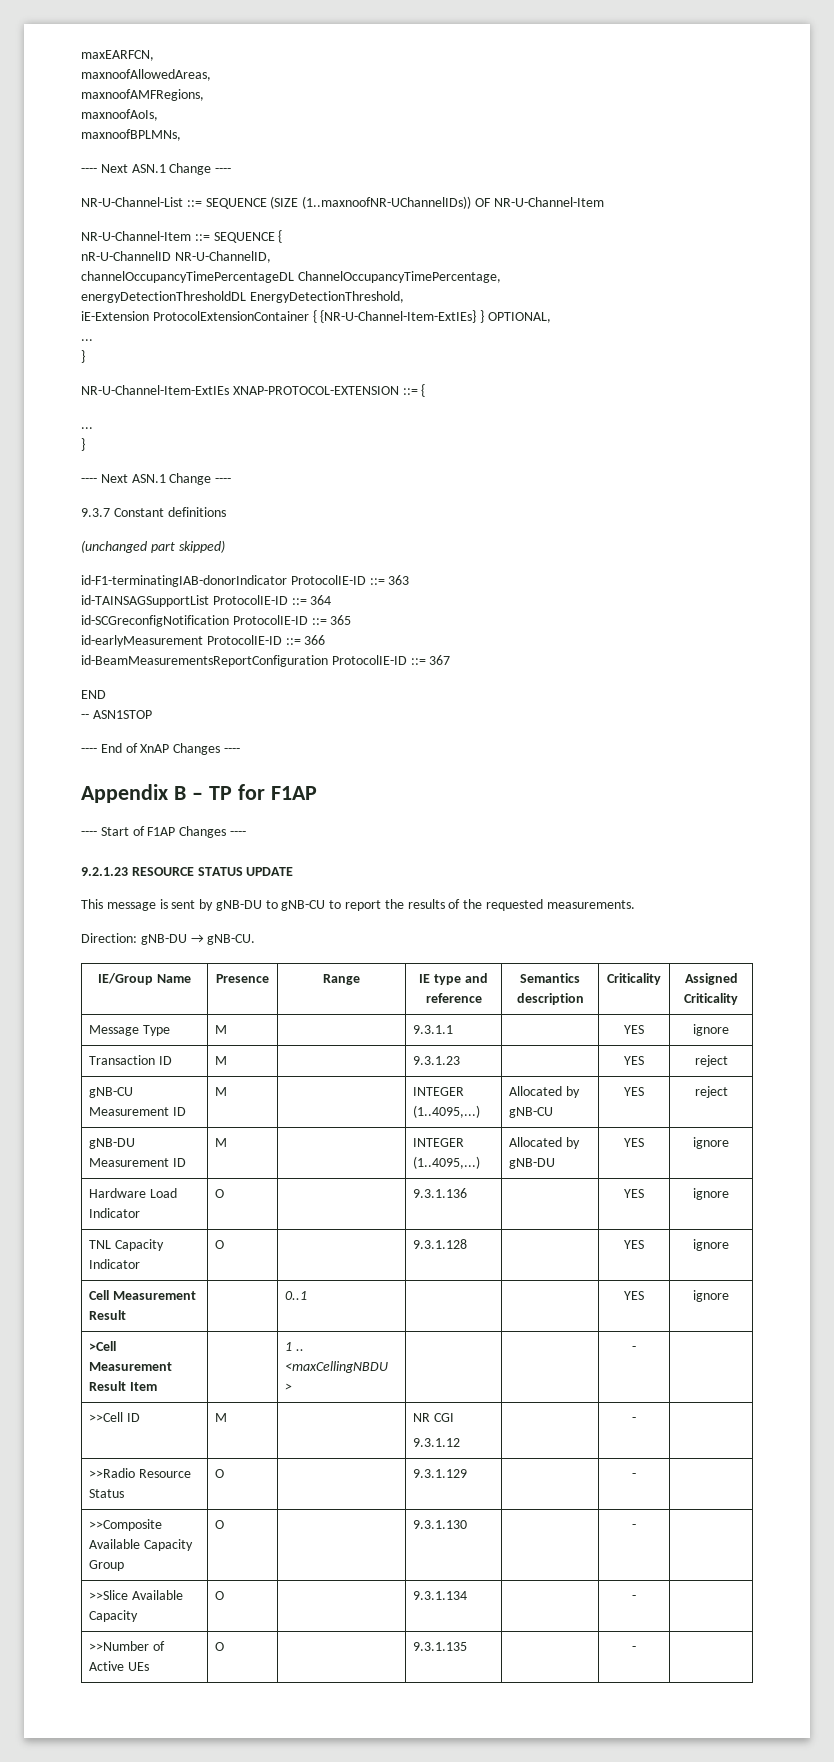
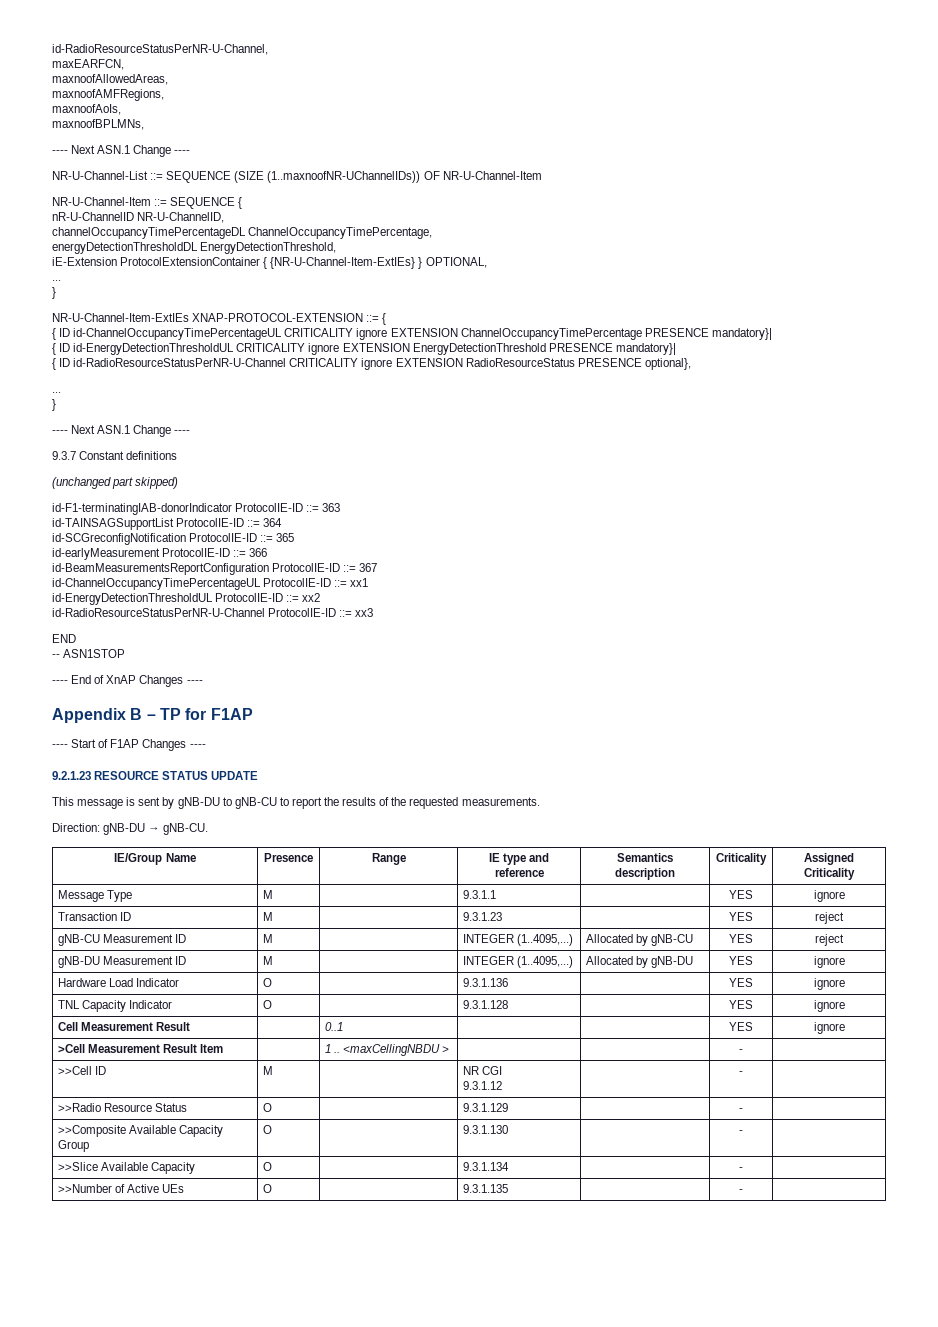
(81, 55) none -> [52,44,268,55] id-RadioResourceStatusPerNR-U-Channel, //
(426, 390) none -> [52,328,772,340] [52,343,676,355] [52,358,691,370] // { ID id-ChannelOccupancyTimePercentageUL CRITICALITY ignore EXTENSION ChannelOccupancyTimePercentage PRESENCE mandatory}| // { ID id-EnergyDetectionThresholdUL CRITICALITY ignore EXTENSION EnergyDetectionThreshold PRESENCE mandatory}| // { ID id-RadioResourceStatusPerNR-U-Channel CRITICALITY ignore EXTENSION RadioResourceStatus PRESENCE optional},
(451, 660) none -> [52,578,369,590] [52,593,321,605] [52,608,374,617] // id-ChannelOccupancyTimePercentageUL ProtocolIE-ID ::= xx1 // id-EnergyDetectionThresholdUL ProtocolIE-ID ::= xx2 // id-RadioResourceStatusPerNR-U-Channel ProtocolIE-ID ::= xx3

